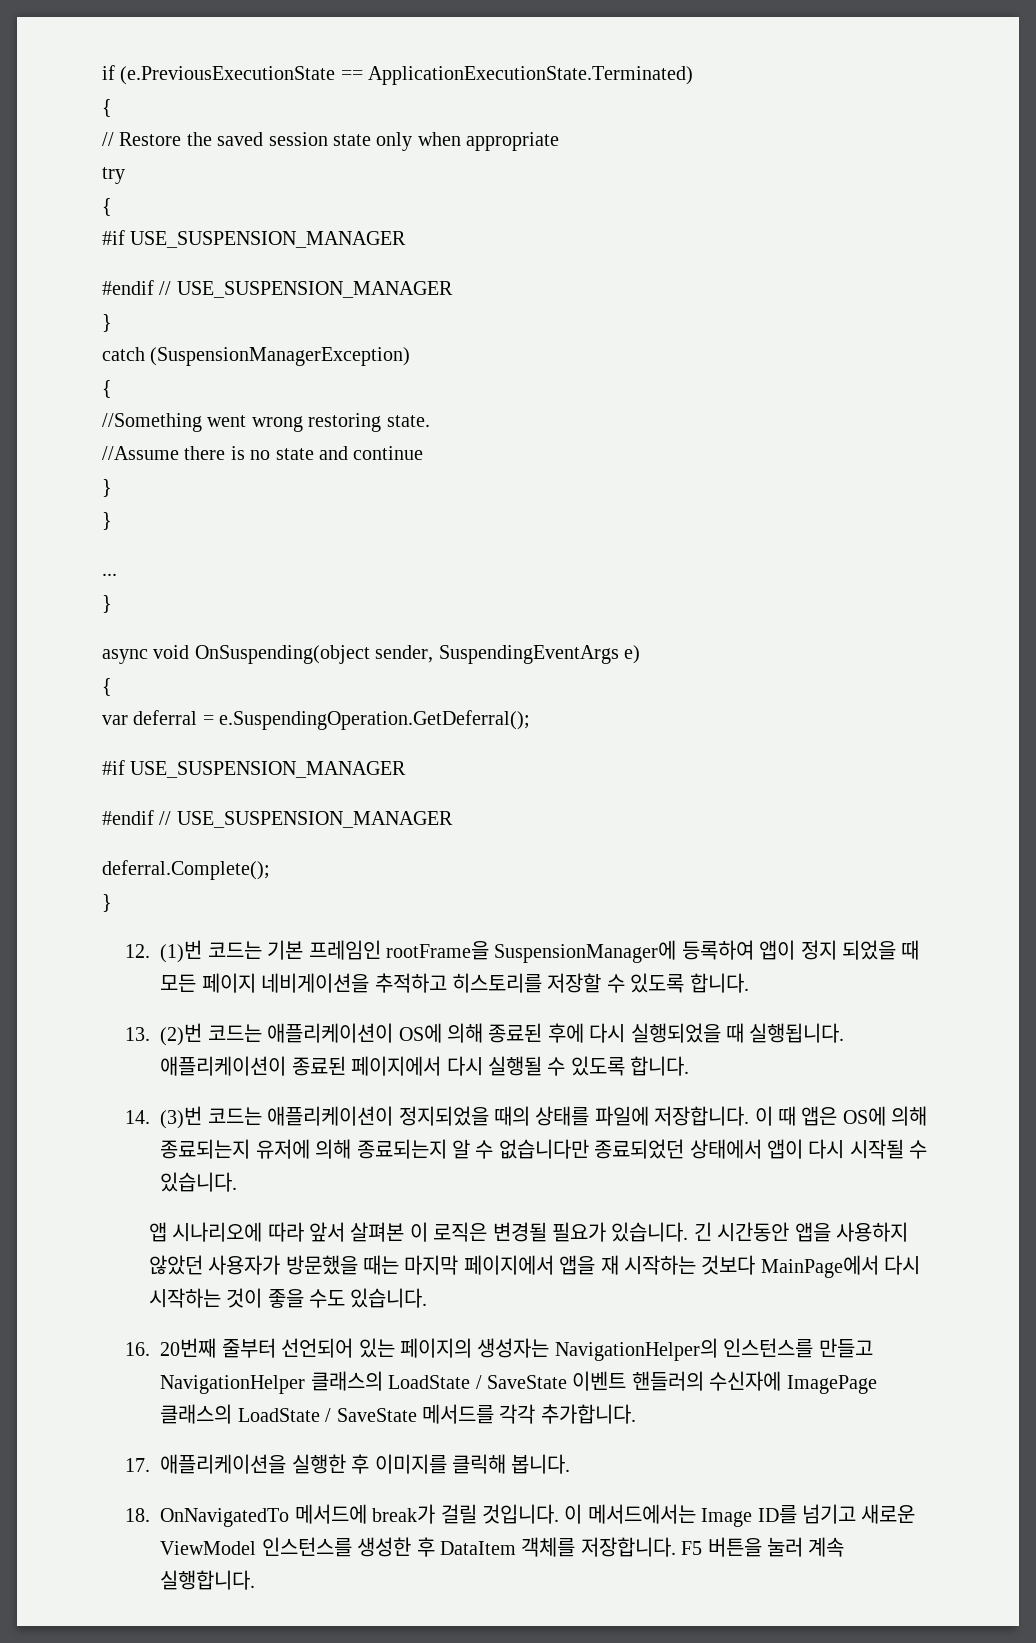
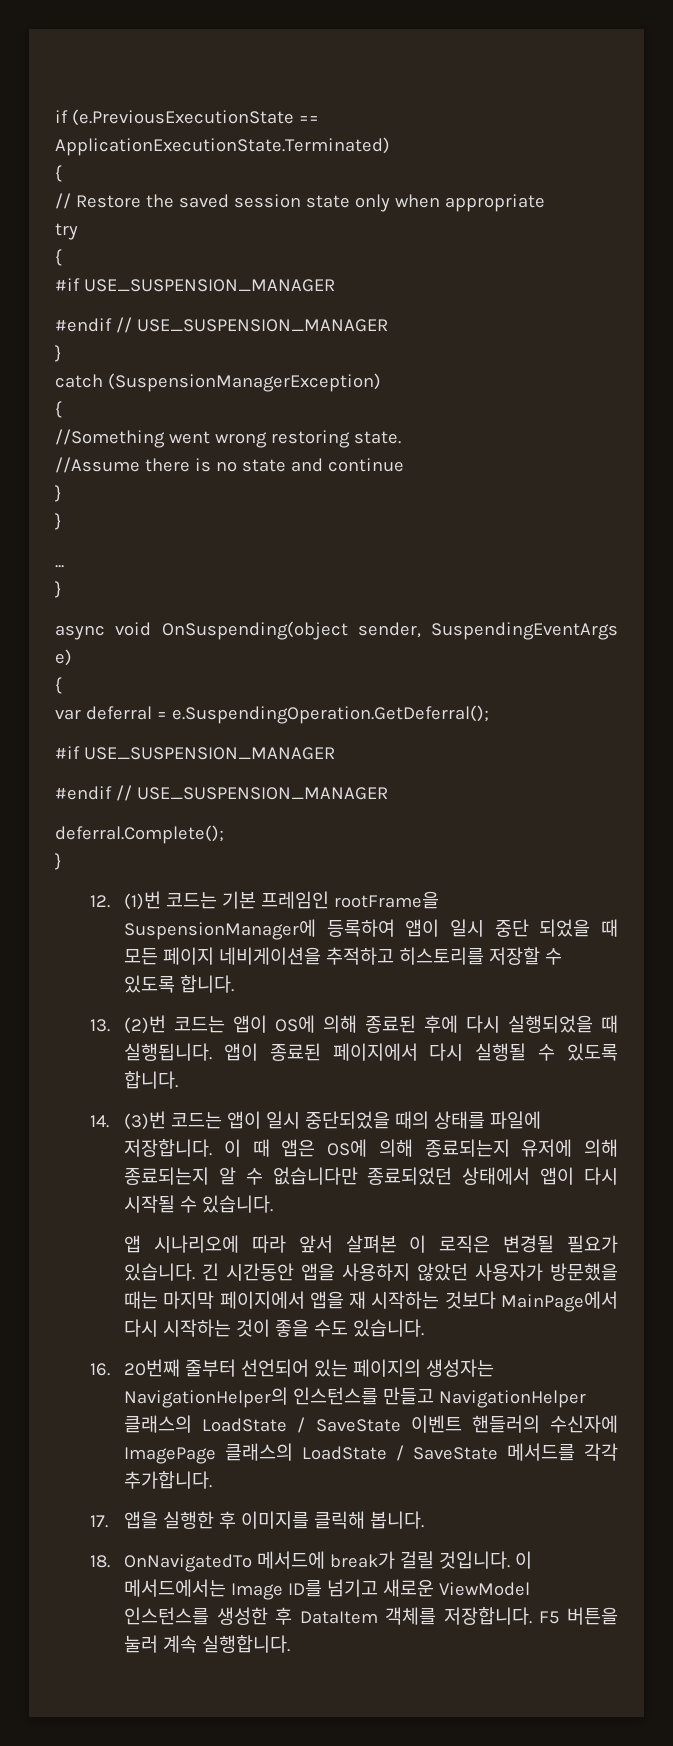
[800,940,837,960] 정지 -> [450,919,529,937] 일시 중단
[267,1023,394,1043] 애플리케이션이 -> [233,1015,268,1033] 앱이
[160,1056,287,1076] 애플리케이션이 -> [223,1043,258,1061] 앱이
[267,1106,489,1126] 애플리케이션이 정지되었을 -> [227,1111,391,1129] 앱이 일시 중단되었을
[160,1454,287,1474] 애플리케이션을 -> [124,1511,159,1529] 앱을

